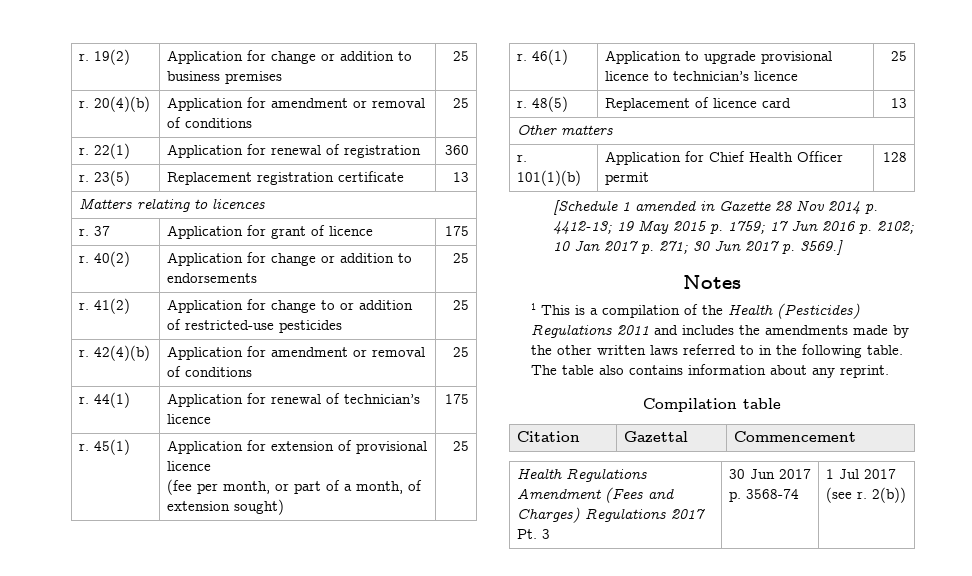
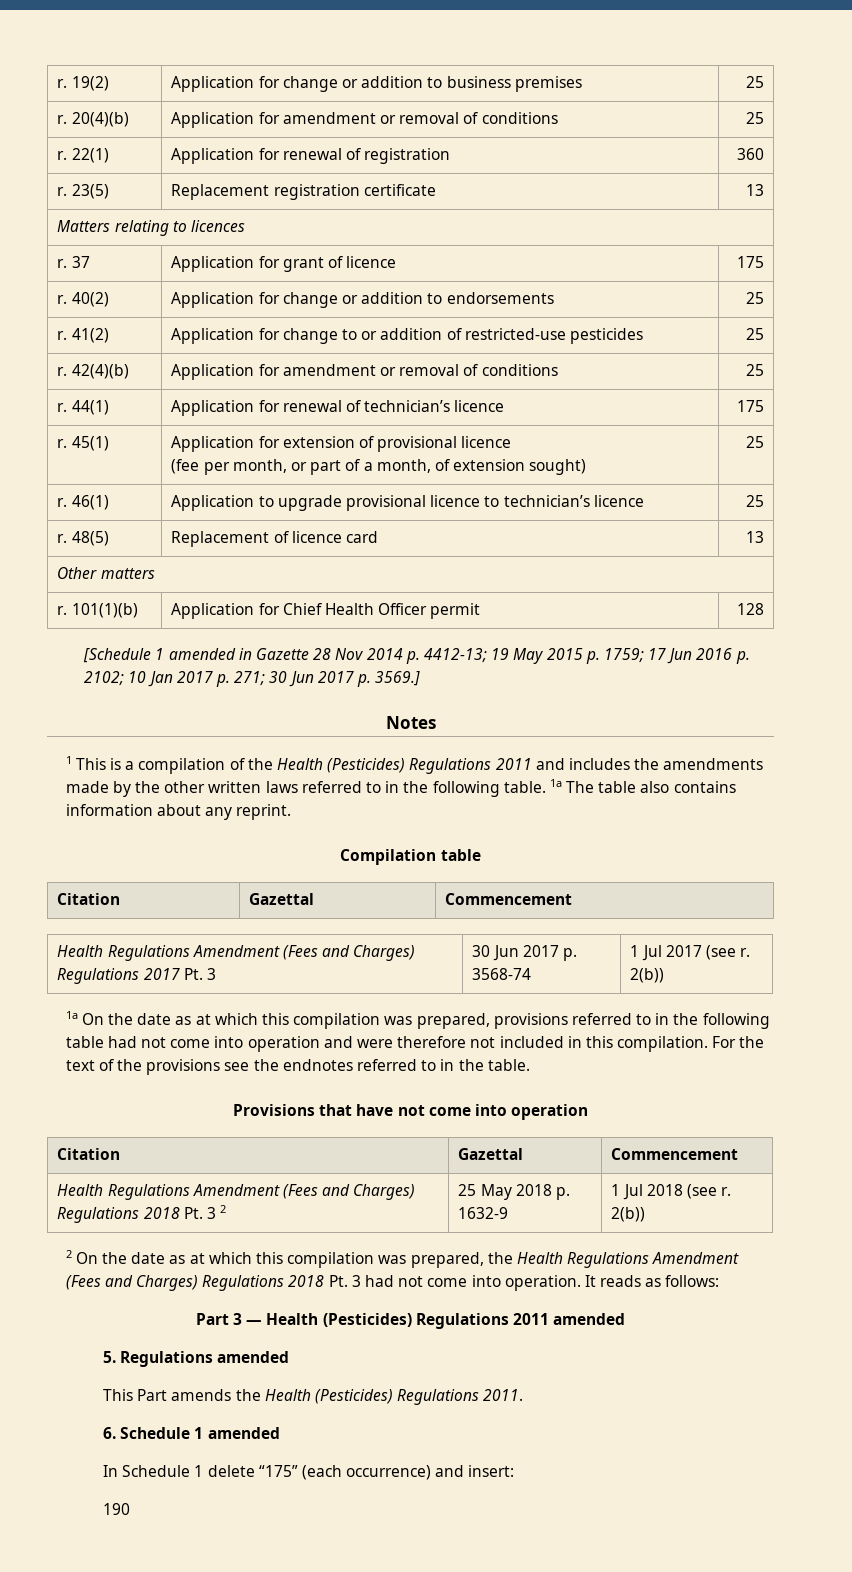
(903, 350) none -> [549,779,562,787] 1a
(906, 495) none -> [65,1011,770,1029] [65,1036,765,1052] [65,1059,530,1075] [232,1104,589,1120] [57,1148,121,1160] [458,1148,524,1160] [611,1148,739,1160] [57,1184,416,1200] [57,1205,227,1223] [458,1184,570,1200] [458,1207,509,1219] [611,1184,732,1200] [611,1207,646,1222] [65,1250,740,1268] [65,1275,720,1291] [195,1313,626,1329] [102,1351,290,1367] [102,1389,524,1405] [102,1427,280,1439] [102,1465,515,1480] [102,1503,130,1515] // 1a On the date as at which this compilation was prepared, provisions referred to in the following table had not come into operation and were therefore not included in this compilation. For the text of the provisions see the endnotes referred to in the table. // Provisions that have not come into operation // Citation | Gazettal | Commencement // Health Regulations Amendment (Fees and Charges) Regulations 2018 Pt. 3 2 | 25 May 2018 p. 1632-9 | 1 Jul 2018 (see r. 2(b)) // 2 On the date as at which this compilation was prepared, the Health Regulations Amendment (Fees and Charges) Regulations 2018 Pt. 3 had not come into operation. It reads as follows: // Part 3 — Health (Pesticides) Regulations 2011 amended // 5. Regulations amended // This Part amends the Health (Pesticides) Regulations 2011. // 6. Schedule 1 amended // In Schedule 1 delete “175” (each occurrence) and insert: // 190

